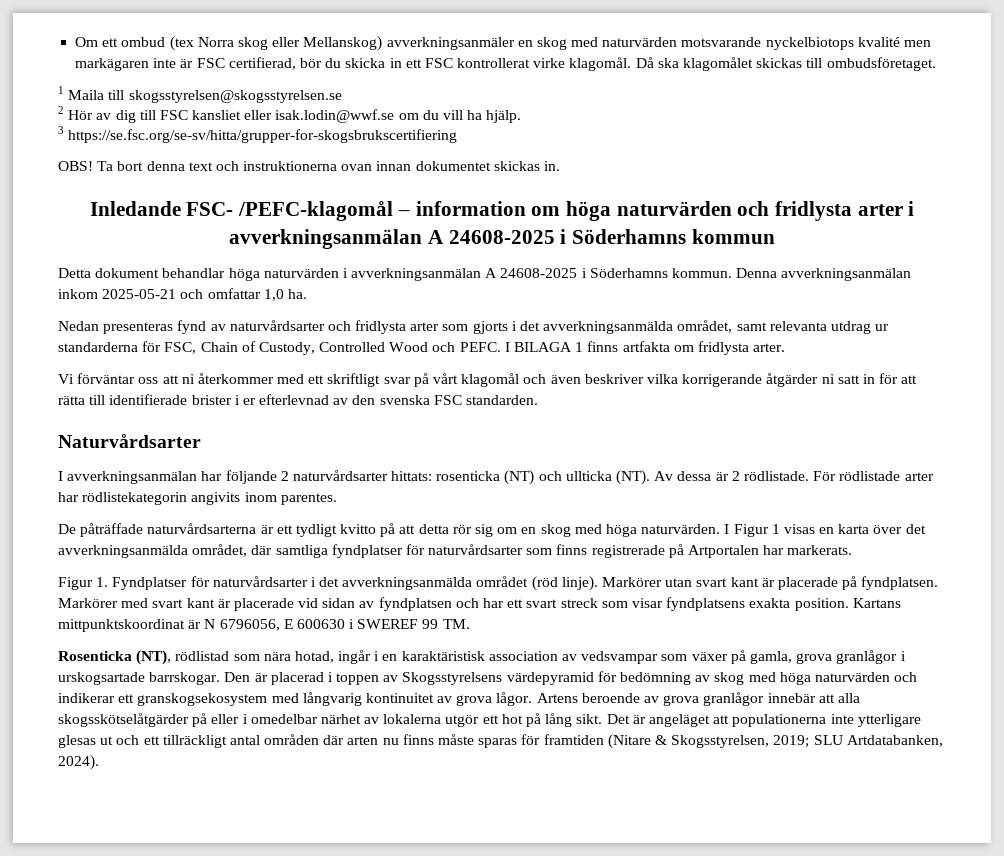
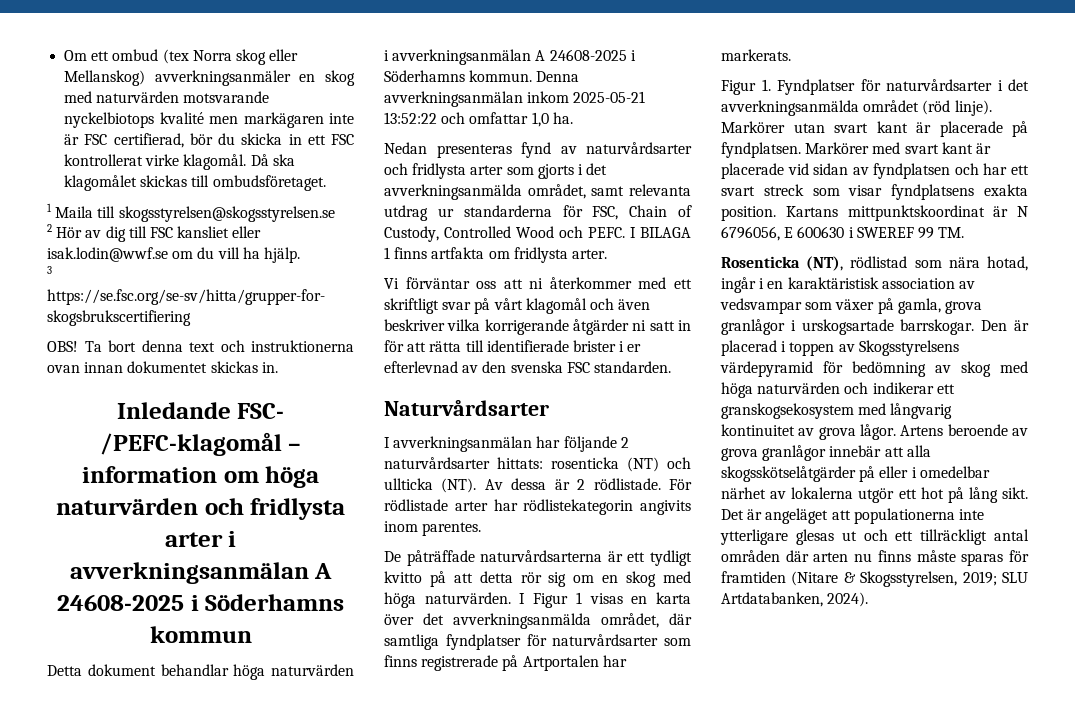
(177, 294) none -> [384,112,437,124] 13:52:22

